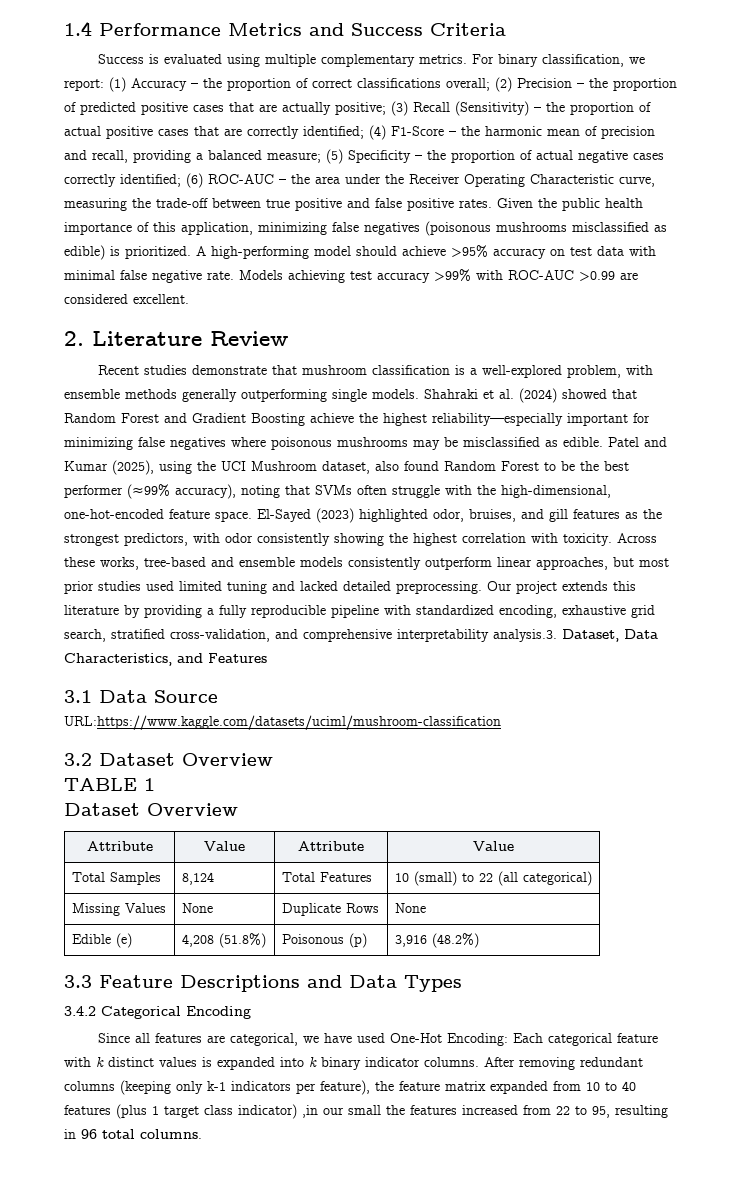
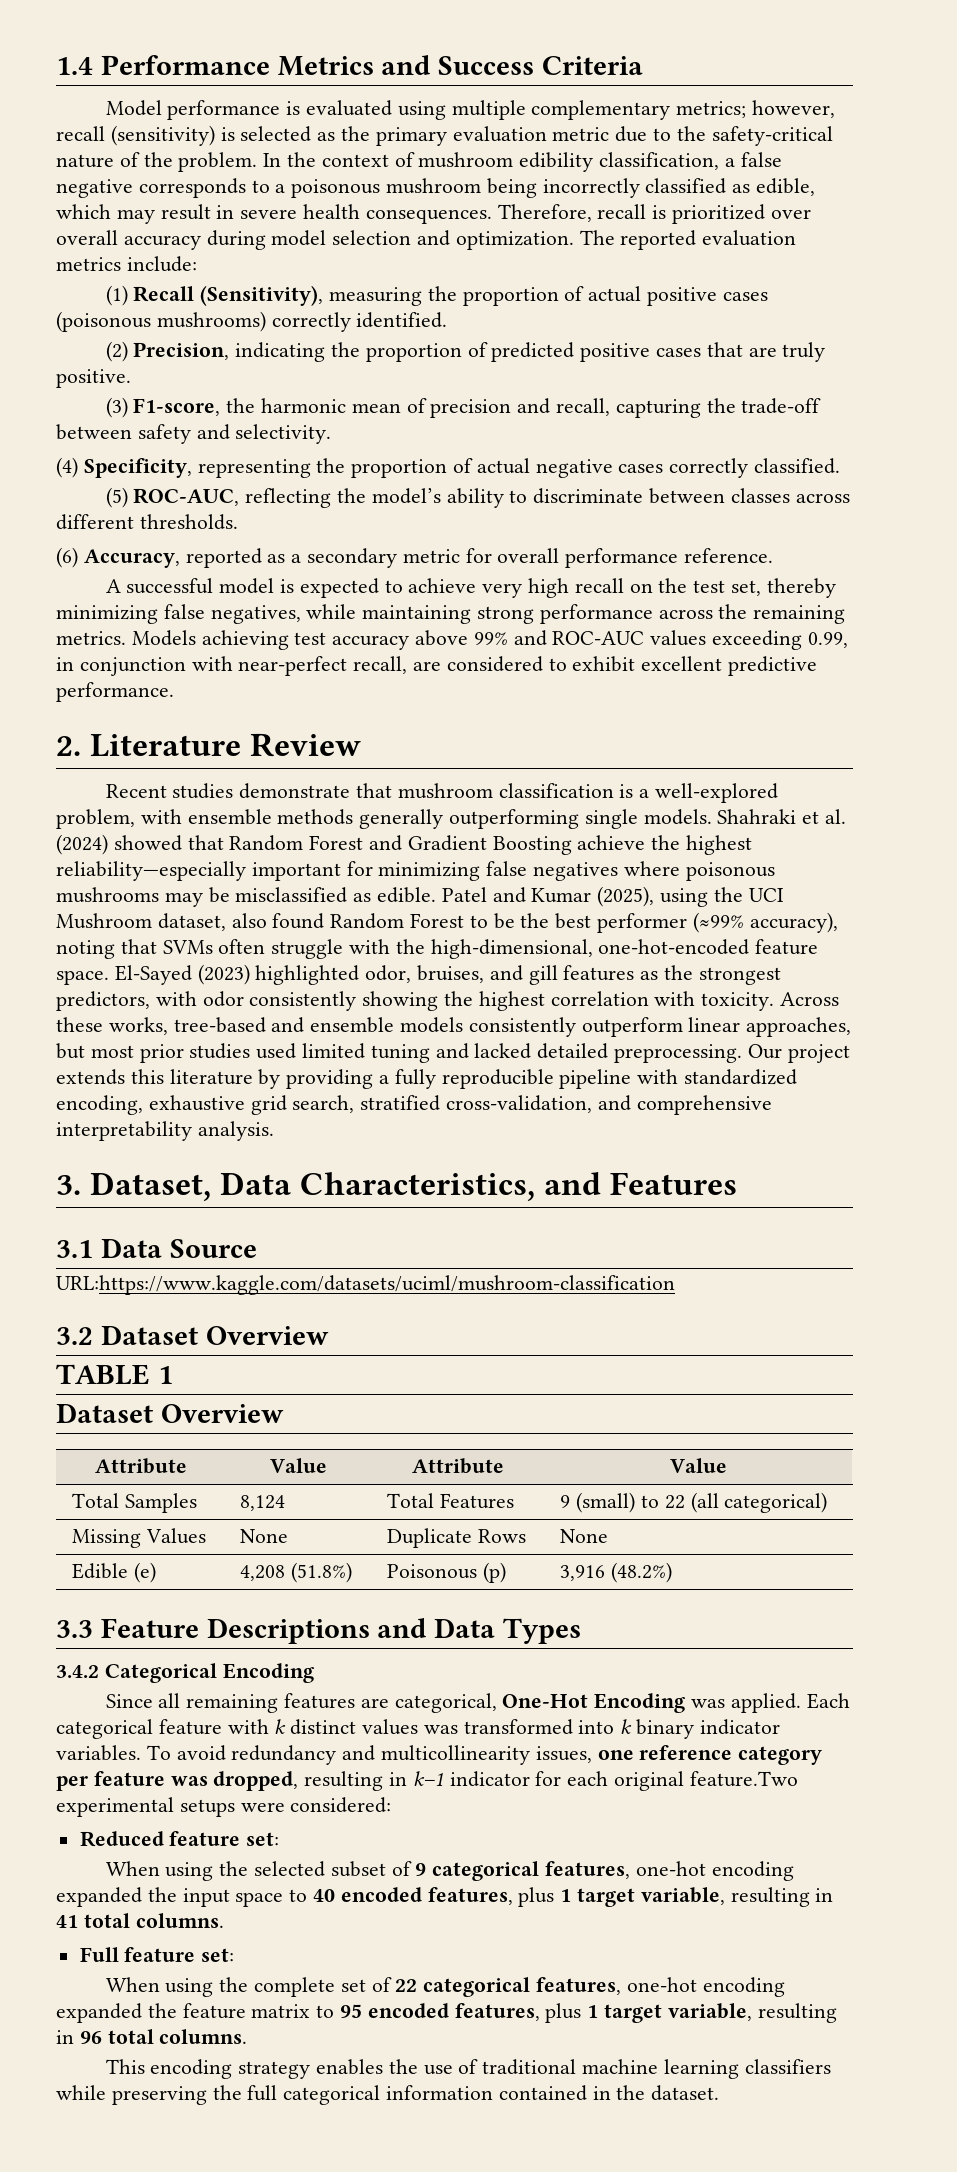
[97,54,144,64] Success -> [105,100,281,120] Model performance
[418,54,645,67] [64,77,584,92] metrics. For binary classification, we report: (1) Accuracy – the proportion of correct classifications overall; (2) Precision – -> [676,100,835,118] [56,125,833,146] [56,152,782,172] [56,178,816,198] [56,204,811,224] [56,230,797,250] [56,256,197,272] [105,285,768,306] [56,311,448,332] [105,341,326,362] metrics; however, recall (sensitivity) is selected as the primary evaluation metric due to the safety-critical nature of the problem. In the context of mushroom edibility classification, a false negative corresponds to a poisonous mushroom being incorrectly classified as edible, which may result in severe health consequences. Therefore, recall is prioritized over overall accuracy during model selection and optimization. The reported evaluation metrics include: // (1) Recall (Sensitivity), measuring the proportion of actual positive cases (poisonous mushrooms) correctly identified. // (2) Precision, indicating
[282,101,651,116] [64,125,456,140] actually positive; (3) Recall (Sensitivity) – the proportion of actual positive cases that are correctly identified; (4) F1-Score – -> [782,342,826,362] [56,369,131,388] [105,397,221,418] truly positive. // (3) F1-score,
[133,149,422,164] providing a balanced measure; (5) Specificity – -> [615,398,822,418] [56,424,332,444] [56,457,311,478] capturing the trade-off between safety and selectivity. // (4) Specificity, representing
[120,173,655,188] [64,198,643,211] [64,221,667,236] [64,245,656,260] [64,269,638,283] [64,294,189,304] identified; (6) ROC-AUC – the area under the Receiver Operating Characteristic curve, measuring the trade-off between true positive and false positive rates. Given the public health importance of this application, minimizing false negatives (poisonous mushrooms misclassified as edible) is prioritized. A high-performing model should achieve >95% accuracy on test data with minimal false negative rate. Models achieving test accuracy >99% with ROC-AUC >0.99 are considered excellent. -> [754,458,841,474] [105,487,850,508] [56,514,238,530] [56,547,774,568] [105,578,836,598] [56,604,846,624] [56,630,848,650] [56,656,818,676] [56,682,174,702] classified. // (5) ROC-AUC, reflecting the model’s ability to discriminate between classes across different thresholds. // (6) Accuracy, reported as a secondary metric for overall performance reference. // A successful model is expected to achieve very high recall on the test set, thereby minimizing false negatives, while maintaining strong performance across the remaining metrics. Models achieving test accuracy above 99% and ROC-AUC values exceeding 0.99, in conjunction with near-perfect recall, are considered to exhibit excellent predictive performance.
[493,629,557,642] analysis.3. -> [197,1121,274,1141] [56,1175,81,1195] analysis. // 3.
[394,873,409,882] 10 -> [560,1495,571,1508] 9
(150, 1038) none -> [186,1694,279,1713] remaining
[302,1033,508,1046] we have used One-Hot Encoding: -> [502,1693,801,1713] One-Hot Encoding was applied.
[202,1057,275,1070] is expanded -> [423,1719,573,1735] was transformed
[424,1057,643,1070] [64,1080,636,1095] [64,1104,610,1119] columns. After removing redundant columns (keeping only k-1 indicators per feature), the feature matrix expanded from 10 to 40 features (plus 1 target class indicator) ,in our small the features increased from 22 to 95, -> [56,1745,823,1765] [56,1771,798,1791] [56,1797,392,1817] [79,1831,280,1847] [105,1861,794,1881] [56,1887,834,1907] [56,1913,224,1928] [79,1947,235,1962] [105,1977,785,1997] [56,2003,752,2023] variables. To avoid redundancy and multicollinearity issues, one reference category per feature was dropped, resulting in k–1 indicator for each original feature.Two experimental setups were considered: // Reduced feature set: // When using the selected subset of 9 categorical features, one-hot encoding expanded the input space to 40 encoded features, plus 1 target variable, resulting in 41 total columns. // Full feature set: // When using the complete set of 22 categorical features, one-hot encoding expanded the feature matrix to 95 encoded features, plus 1 target variable,
(202, 1134) none -> [105,2059,831,2079] [56,2085,720,2105] // This encoding strategy enables the use of traditional machine learning classifiers while preserving the full categorical information contained in the dataset.

